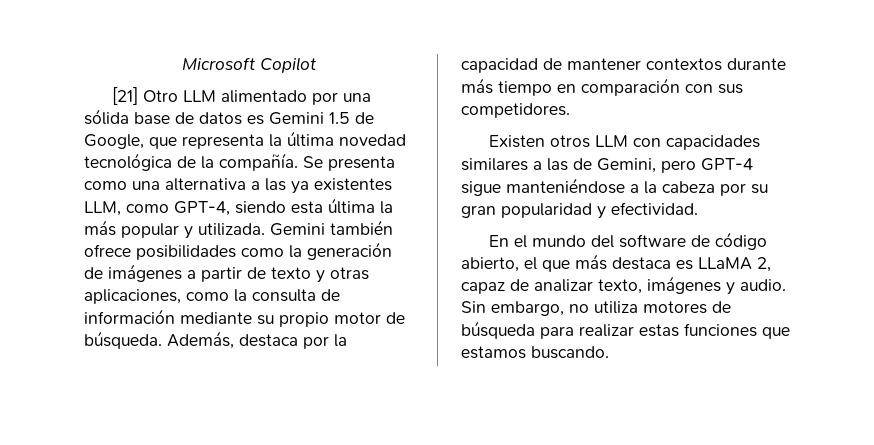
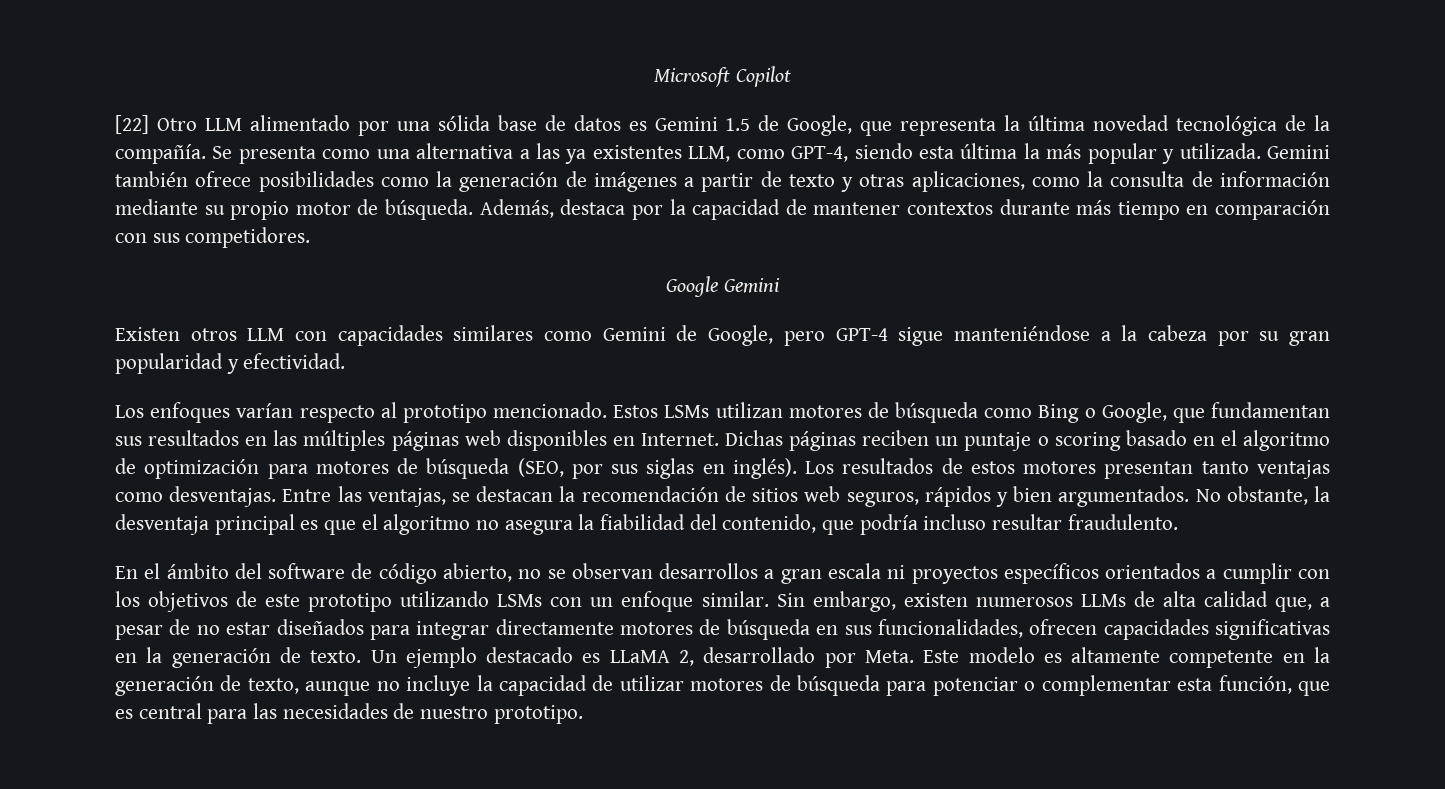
[111,87,138,105] [21] -> [115,115,149,134] [22]
(570, 110) none -> [666,276,780,297] // Google Gemini
[533,158,656,173] a las de Gemini, -> [544,325,774,346] como Gemini de Google,
(698, 208) none -> [115,402,1330,423] [115,430,1330,451] [115,458,1331,479] [115,486,1330,507] [115,514,1178,535] // Los enfoques varían respecto al prototipo mencionado. Estos LSMs utilizan motores de búsqueda como Bing o Google, que fundamentan sus resultados en las múltiples páginas web disponibles en Internet. Dichas páginas reciben un puntaje o scoring basado en el algoritmo de optimización para motores de búsqueda (SEO, por sus siglas en inglés). Los resultados de estos motores presentan tanto ventajas como desventajas. Entre las ventajas, se destacan la recomendación de sitios web seguros, rápidos y bien argumentados. No obstante, la desventaja principal es que el algoritmo no asegura la fiabilidad del contenido, que podría incluso resultar fraudulento.
[531,235,586,247] mundo -> [166,563,229,579] ámbito
[524,254,771,272] [461,276,786,295] [461,301,731,316] [461,321,790,339] [461,346,609,359] el que más destaca es LLaMA 2, capaz de analizar texto, imágenes y audio. Sin embargo, no utiliza motores de búsqueda para realizar estas funciones que estamos buscando. -> [518,563,1331,584] [115,591,1330,612] [115,619,1330,640] [115,647,1330,668] [115,675,1331,696] [115,703,583,724] no se observan desarrollos a gran escala ni proyectos específicos orientados a cumplir con los objetivos de este prototipo utilizando LSMs con un enfoque similar. Sin embargo, existen numerosos LLMs de alta calidad que, a pesar de no estar diseñados para integrar directamente motores de búsqueda en sus funcionalidades, ofrecen capacidades significativas en la generación de texto. Un ejemplo destacado es LLaMA 2, desarrollado por Meta. Este modelo es altamente competente en la generación de texto, aunque no incluye la capacidad de utilizar motores de búsqueda para potenciar o complementar esta función, que es central para las necesidades de nuestro prototipo.

